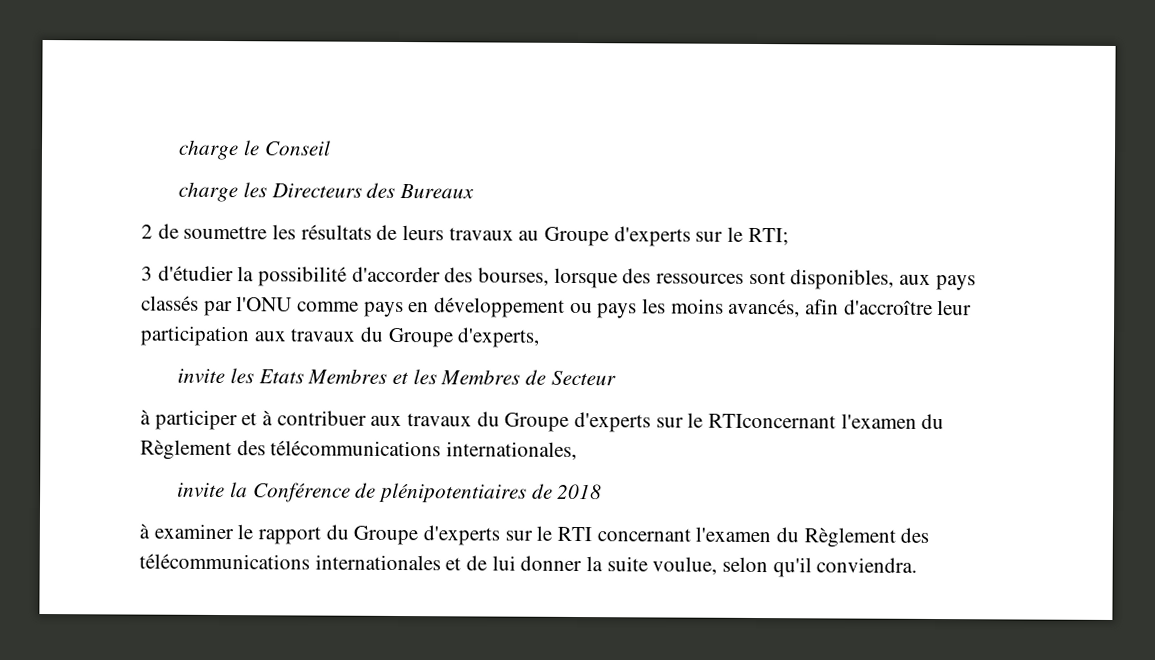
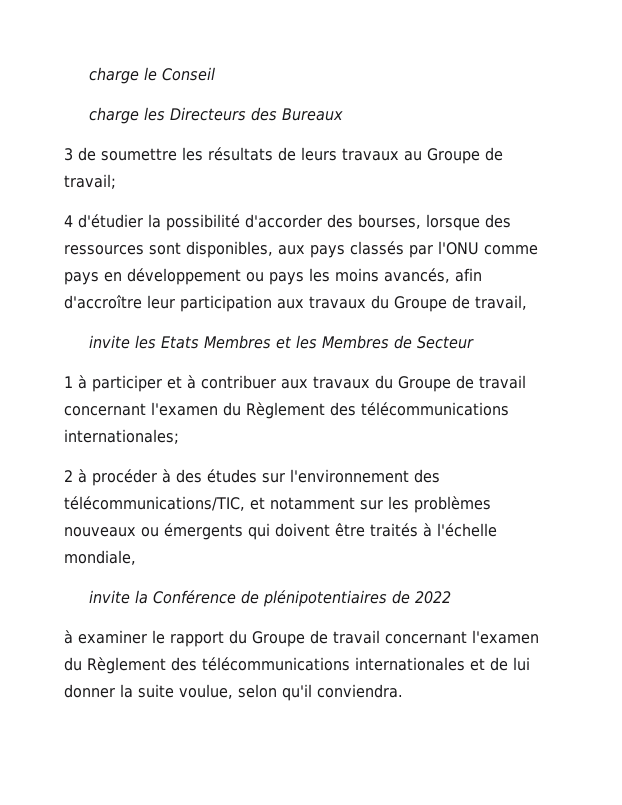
[141,224,153,239] 2 -> [64,148,73,161] 3
[613,226,789,247] [141,266,153,281] d'experts sur le RTI; // 3 -> [485,147,503,161] [64,174,116,189] [64,215,73,227] de travail; // 4
[457,327,541,348] d'experts, -> [452,295,527,310] de travail,
(616, 378) none -> [64,376,73,388] 1
[574,411,945,433] [140,439,578,461] d'experts sur le RTIconcernant l'examen du Règlement des télécommunications internationales, -> [456,375,526,389] [64,402,509,419] [64,429,179,444] [64,469,440,486] [64,496,491,513] [64,523,497,540] [64,550,136,565] de travail concernant l'examen du Règlement des télécommunications internationales; // 2 à procéder à des études sur l'environnement des télécommunications/TIC, et notamment sur les problèmes nouveaux ou émergents qui doivent être traités à l'échelle mondiale,
[557,483,603,500] 2018 -> [415,591,452,604] 2022
[423,525,593,546] d'experts sur le RTI -> [310,630,380,644] de travail

